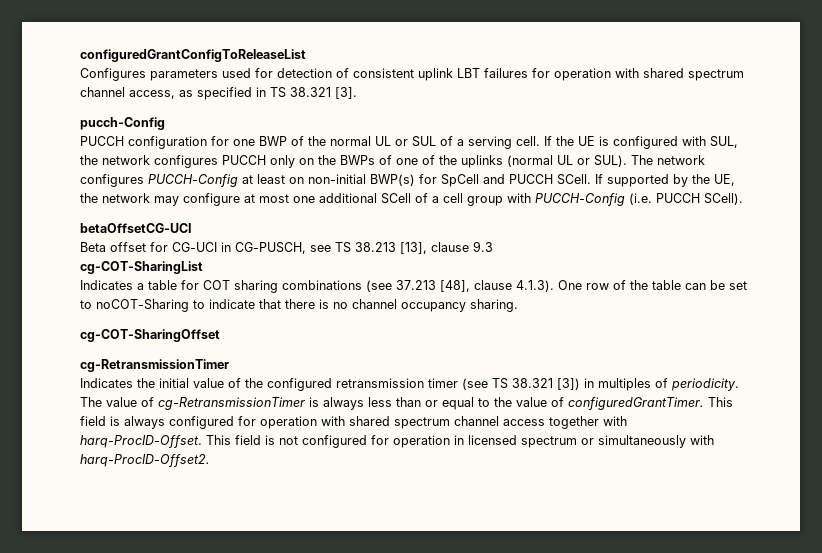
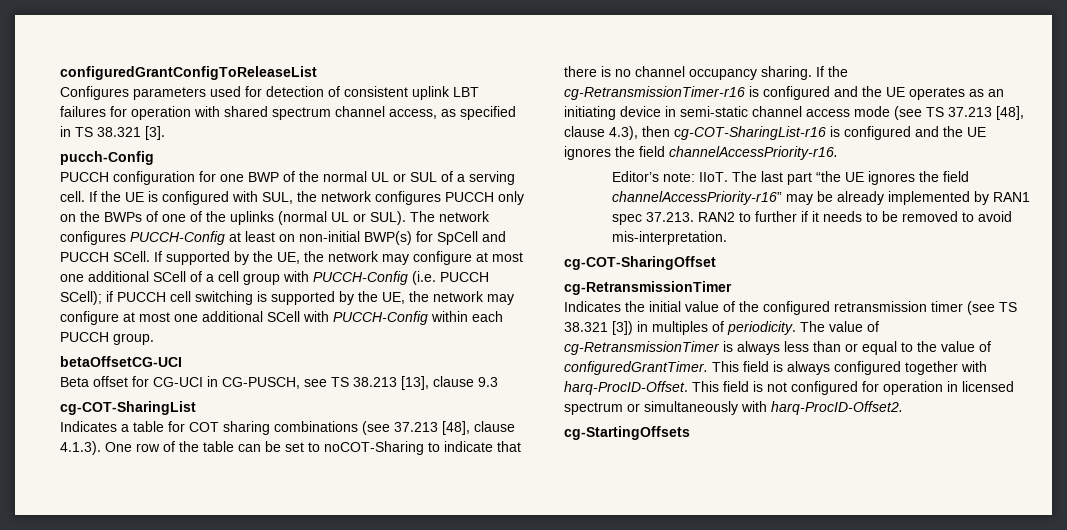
[704,193,743,205] SCell). -> [60,291,514,305] [60,311,503,325] [60,332,154,345] SCell); if PUCCH cell switching is supported by the UE, the network may configure at most one additional SCell with PUCCH-Config within each PUCCH group.
(518, 305) none -> [816,66,848,77] [564,86,1004,100] [564,106,1024,120] [564,126,986,140] [564,146,838,160] [611,171,969,185] [611,191,1030,205] [611,211,1012,225] [611,231,727,245] If the cg-RetransmissionTimer-r16 is configured and the UE operates as an initiating device in semi-static channel access mode (see TS 37.213 [48], clause 4.3), then cg-COT-SharingList-r16 is configured and the UE ignores the field channelAccessPriority-r16. // Editor’s note: IIoT. The last part “the UE ignores the field channelAccessPriority-r16” may be already implemented by RAN1 spec 37.213. RAN2 to further if it needs to be removed to avoid mis-interpretation.
[238,416,545,429] for operation with shared spectrum channel access -> (901, 368) none
(210, 460) none -> [564,426,690,440] // cg-StartingOffsets

